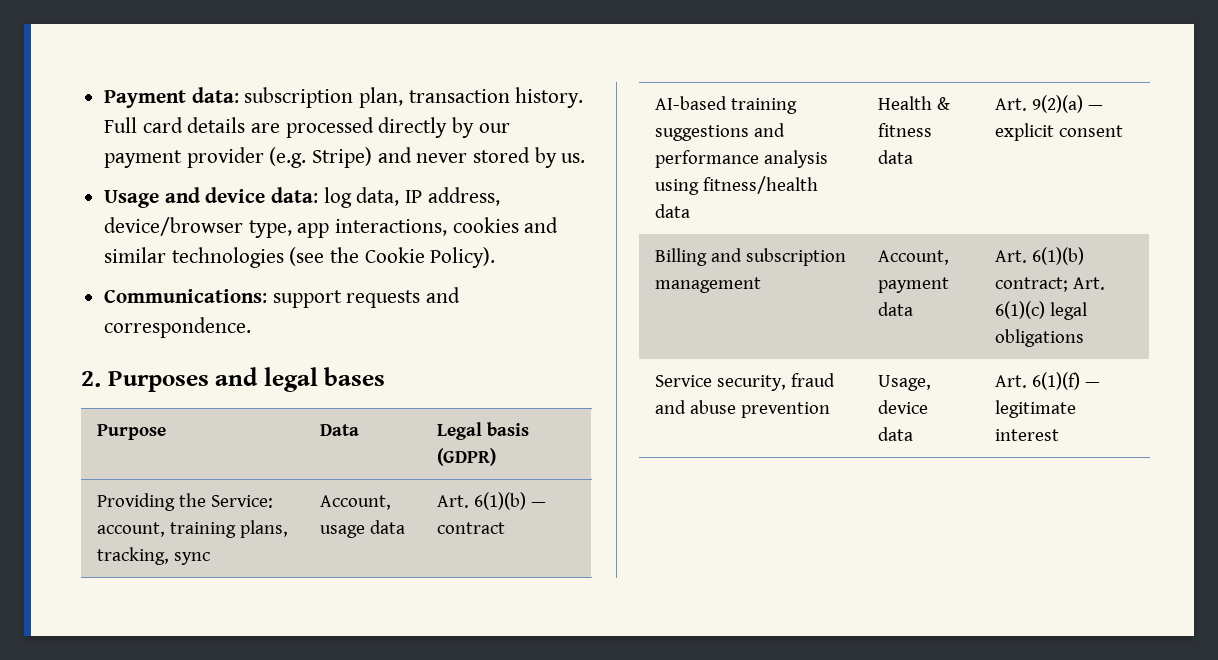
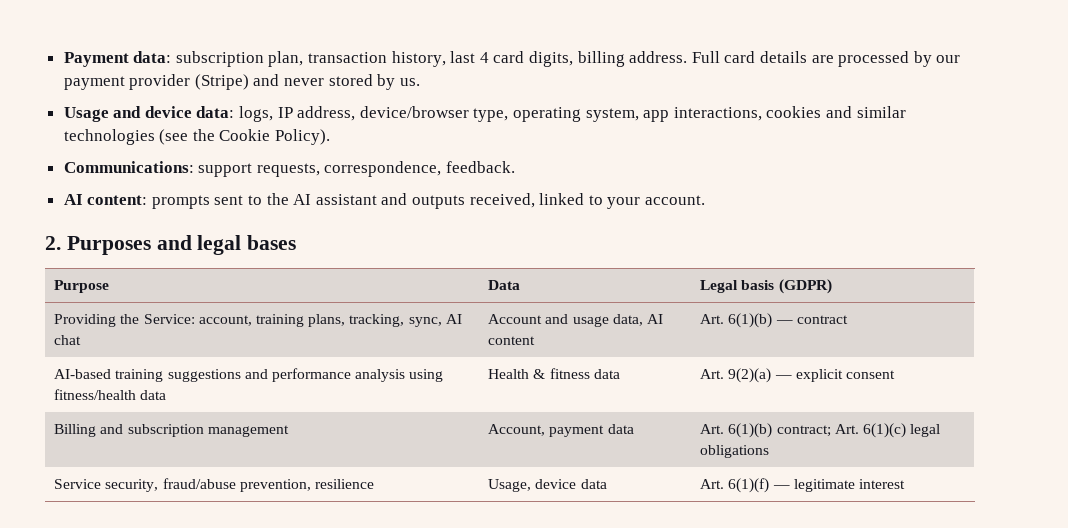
[515,87,584,108] history. -> [391,51,688,67] history, last 4 card digits, billing address.
[378,117,448,138] directly -> (910, 59) none
[269,147,373,168] (e.g. Stripe) -> [194,74,249,90] (Stripe)
[323,187,400,208] log data, -> [239,106,274,122] logs,
(292, 229) none -> [513,107,639,122] operating system,
[346,287,461,308] [104,317,252,338] requests and correspondence. -> [256,161,516,177] [63,193,705,209] requests, correspondence, feedback. // AI content: prompts sent to the AI assistant and outputs received, linked to your account.
[174,552,211,565] [319,495,391,510] [319,520,406,538] sync | Account, usage data -> [408,314,462,327] [54,335,82,345] [488,314,663,327] [488,336,536,345] sync, AI chat | Account and usage data, AI content
[791,373,836,387] [654,400,831,418] fraud and abuse prevention -> [162,478,374,492] fraud/abuse prevention, resilience

